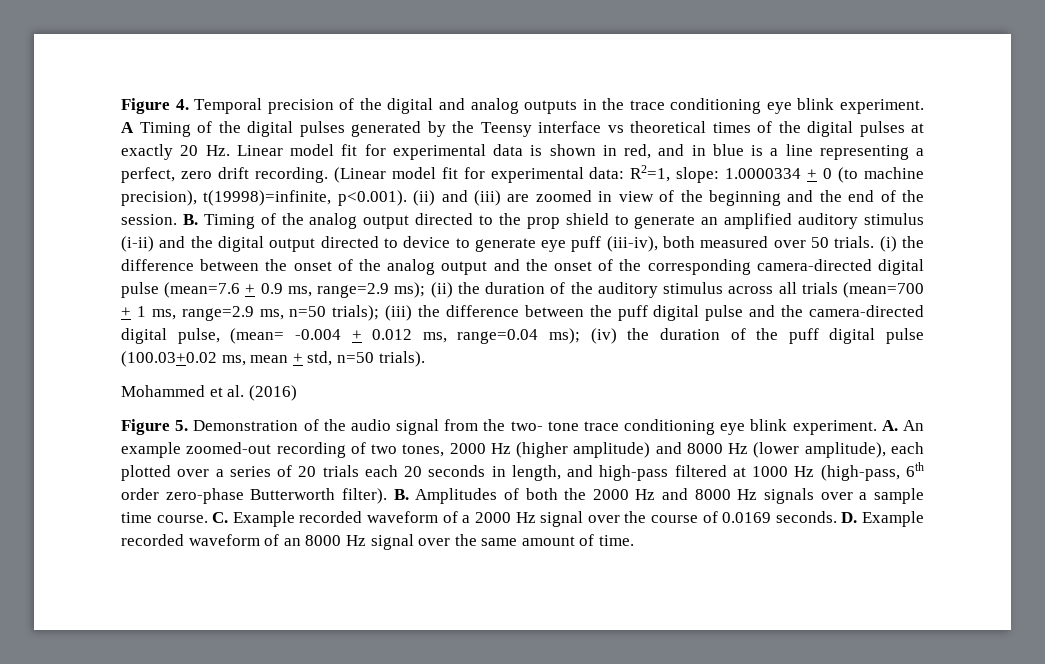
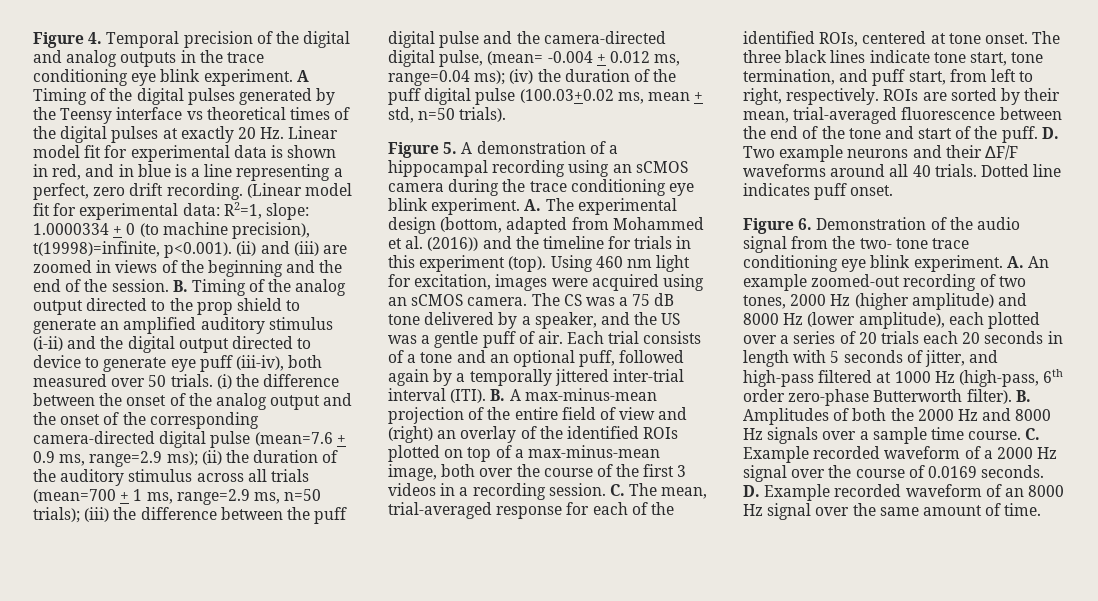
[618,191,654,202] view -> [115,260,158,273] views
[121,385,297,401] [121,419,189,435] Mohammed et al. (2016) // Figure 5. -> [388,141,618,158] [388,160,688,177] [388,179,694,196] [388,198,677,215] [388,217,704,234] [388,236,692,251] [388,255,691,272] [388,274,704,291] [388,293,675,306] [388,312,681,329] [388,331,702,348] [388,350,685,367] [388,369,684,386] [388,388,657,403] [388,407,688,424] [388,426,679,443] [388,445,660,462] [388,464,687,481] [388,483,708,500] [388,502,674,519] [743,31,1061,47] [743,50,1044,66] [743,69,1034,86] [743,88,1061,105] [743,107,1062,124] [743,126,1059,143] [743,145,1018,162] [743,164,1062,177] [743,183,894,200] [743,218,813,234] Figure 5. A demonstration of a hippocampal recording using an sCMOS camera during the trace conditioning eye blink experiment. A. The experimental design (bottom, adapted from Mohammed et al. (2016)) and the timeline for trials in this experiment (top). Using 460 nm light for excitation, images were acquired using an sCMOS camera. The CS was a 75 dB tone delivered by a speaker, and the US was a gentle puff of air. Each trial consists of a tone and an optional puff, followed again by a temporally jittered inter-trial interval (ITI). B. A max-minus-mean projection of the entire field of view and (right) an overlay of the identified ROIs plotted on top of a max-minus-mean image, both over the course of the first 3 videos in a recording session. C. The mean, trial-averaged response for each of the identified ROIs, centered at tone onset. The three black lines indicate tone start, tone termination, and puff start, from left to right, respectively. ROIs are sorted by their mean, trial-averaged fluorescence between the end of the tone and start of the puff. D. Two example neurons and their ∆F/F waveforms around all 40 trials. Dotted line indicates puff onset. // Figure 6.
[511,465,561,481] length, -> [743,350,965,367] length with 5 seconds of jitter,

